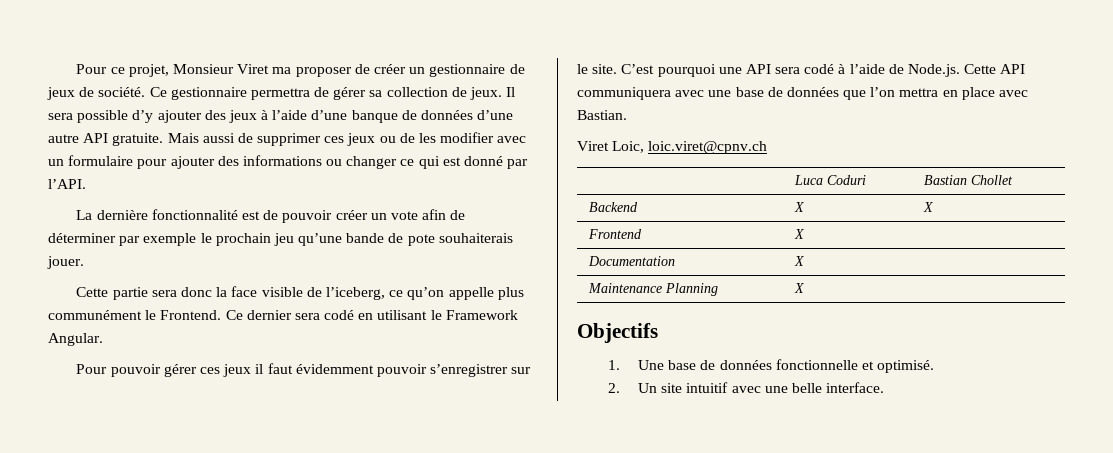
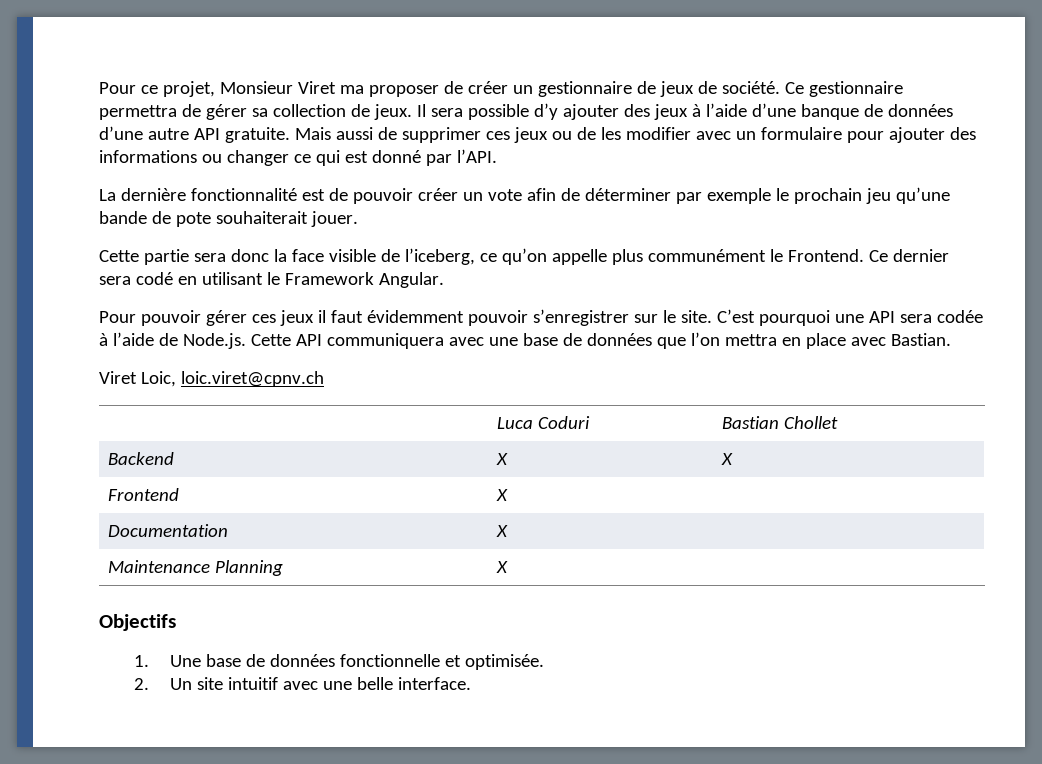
[438,233,513,243] souhaiterais -> [215,211,308,224] souhaiterait
[804,64,835,74] codé -> [936,310,983,323] codée
[877,360,935,373] optimisé. -> [464,654,544,670] optimisée.

